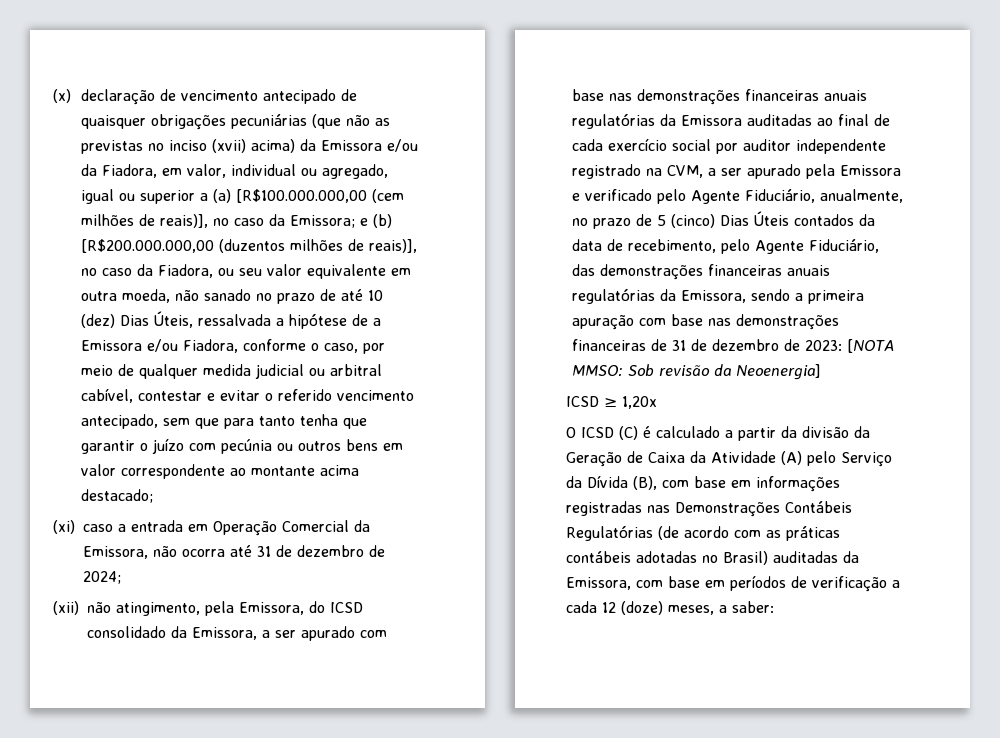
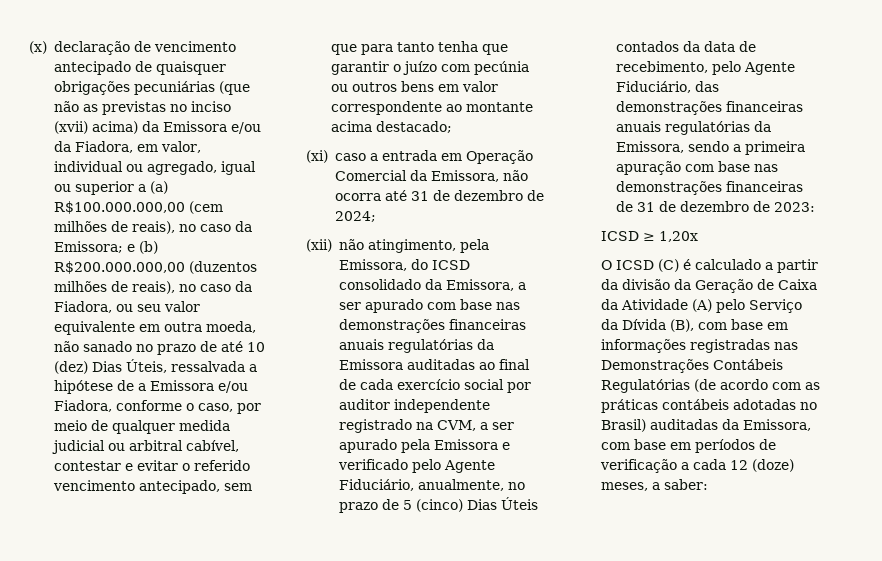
[235,189,367,203] [R$100.000.000,00 -> [53,201,185,214] R$100.000.000,00
[159,214,208,228] reais)], -> [131,221,175,234] reais),
[80,239,214,253] [R$200.000.000,00 -> [53,261,185,274] R$200.000.000,00
[368,239,417,253] reais)], -> [131,281,175,294] reais),
[847,339,894,353] [572,364,821,380] [NOTA MMSO: Sob revisão da Neoenergia] -> (815, 207) none

